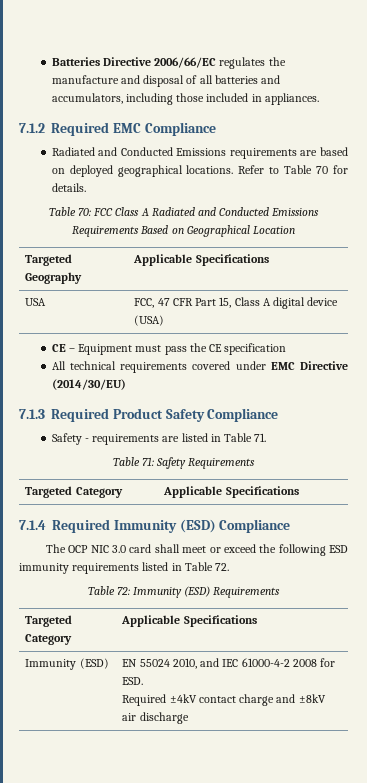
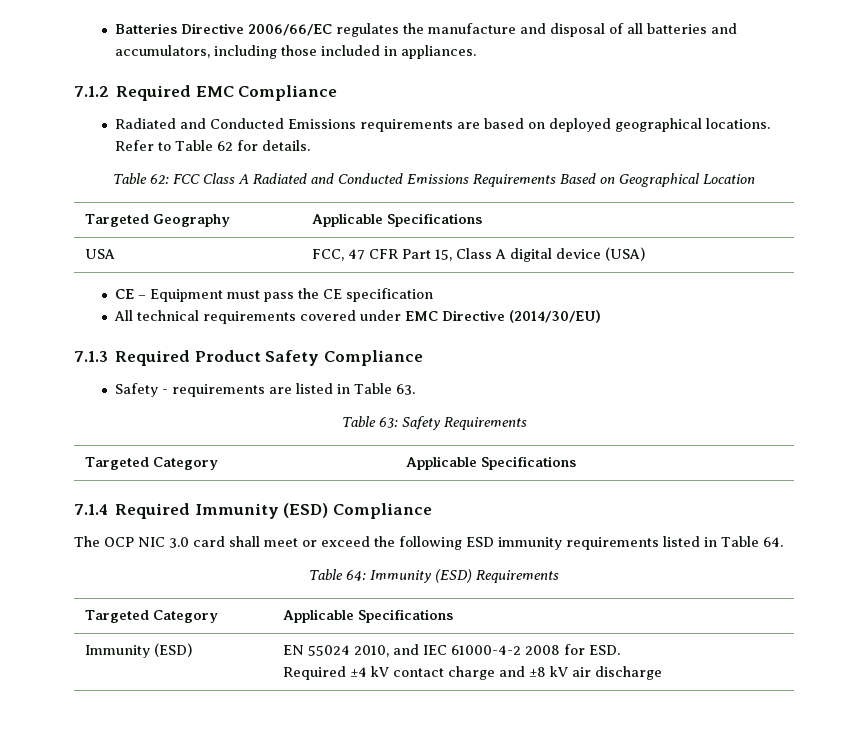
[316,166,329,174] 70 -> [217,141,234,151] 62
[77,208,91,216] 70: -> [149,174,169,184] 62:
[254,433,267,442] [112,457,154,466] 71. // Table 71: -> [396,384,416,395] [341,416,398,428] 63. // Table 63:
[215,563,230,571] [87,586,130,595] 72. // Table 72: -> [762,537,783,547] [309,569,366,581] 64. // Table 64:
[169,694,197,703] ±4kV -> [349,666,389,677] ±4 kV
[298,694,326,703] ±8kV -> [528,666,568,677] ±8 kV

